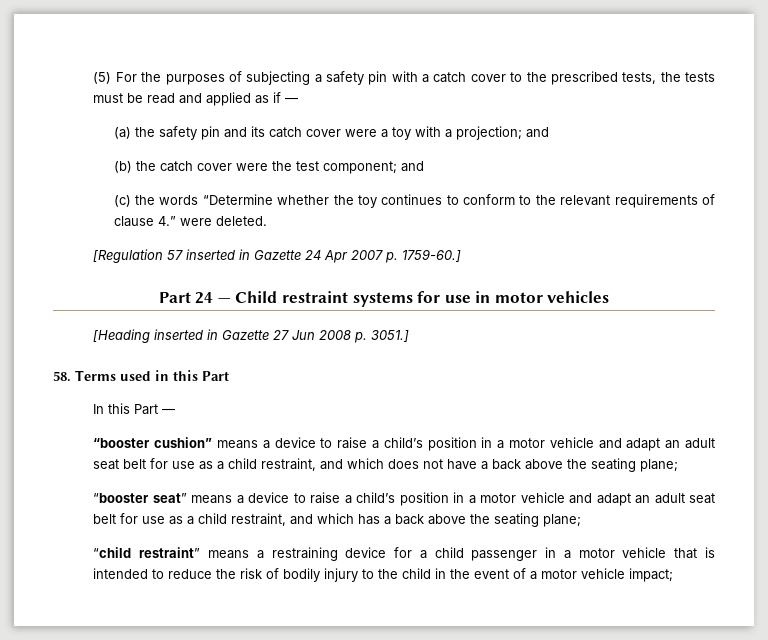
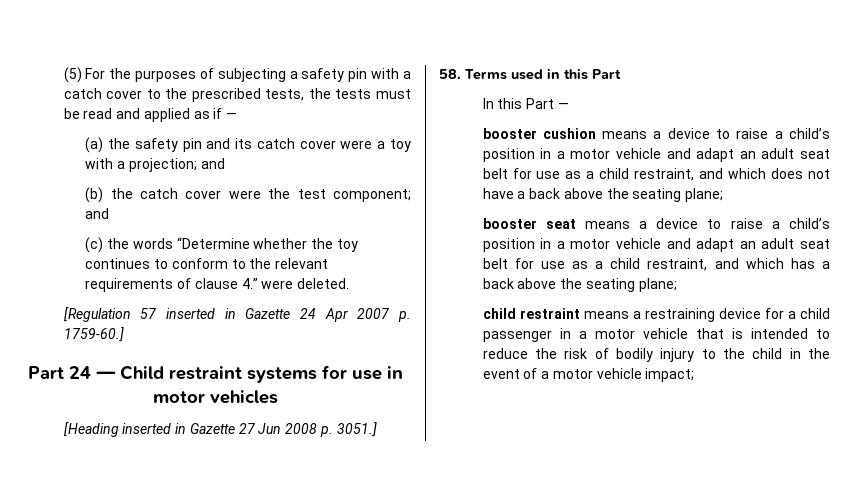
[93,437,213,448] “booster cushion” -> [482,128,596,139] booster cushion
[93,493,187,503] “booster seat” -> [482,218,576,229] booster seat
[93,547,201,558] “child restraint” -> [482,308,580,319] child restraint

